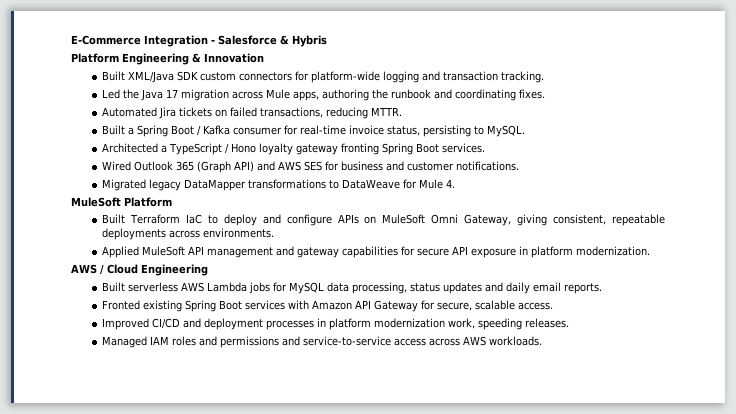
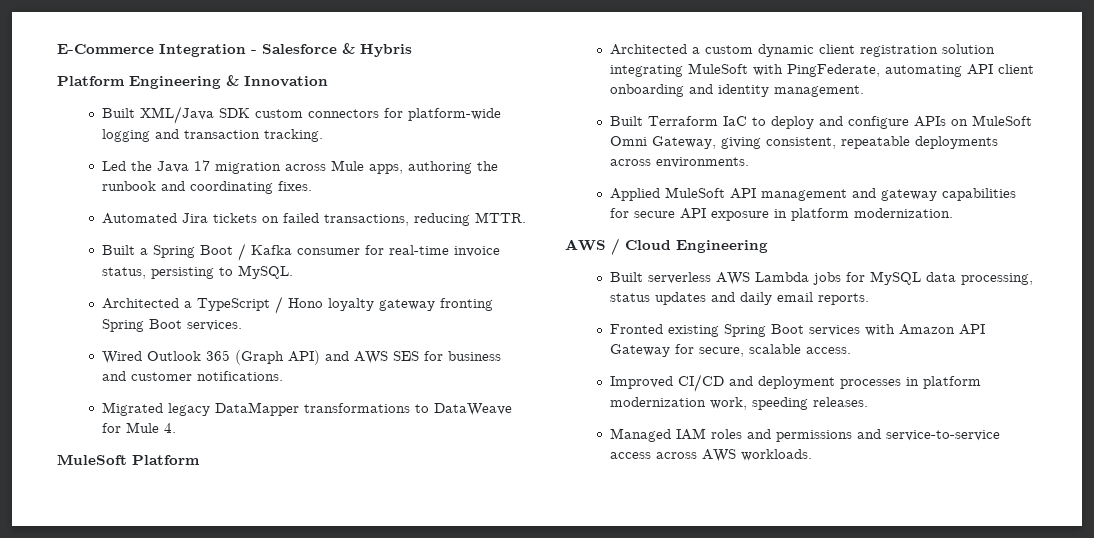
(172, 202) none -> [610,44,996,57] [610,63,1035,77] [610,84,865,97] // Architected a custom dynamic client registration solution integrating MuleSoft with PingFederate, automating API client onboarding and identity management.

